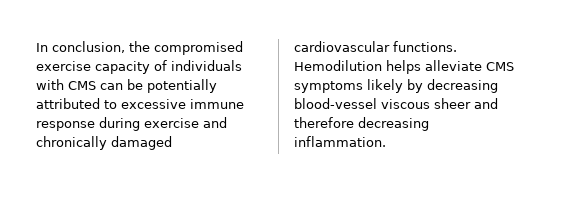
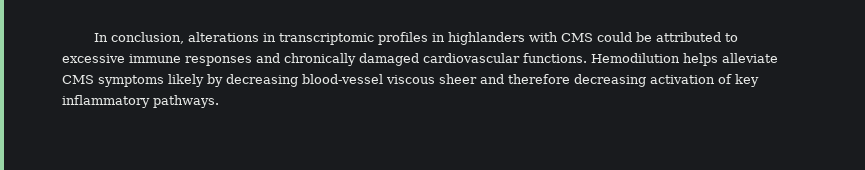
[129,41,243,55] [36,60,242,74] [36,79,217,93] the compromised exercise capacity of individuals with CMS can be potentially -> [187,32,652,45] alterations in transcriptomic profiles in highlanders with CMS could be
[36,117,199,131] response during exercise -> [185,56,252,66] responses
[294,136,386,147] inflammation. -> [650,74,759,87] [62,95,219,108] activation of key inflammatory pathways.

